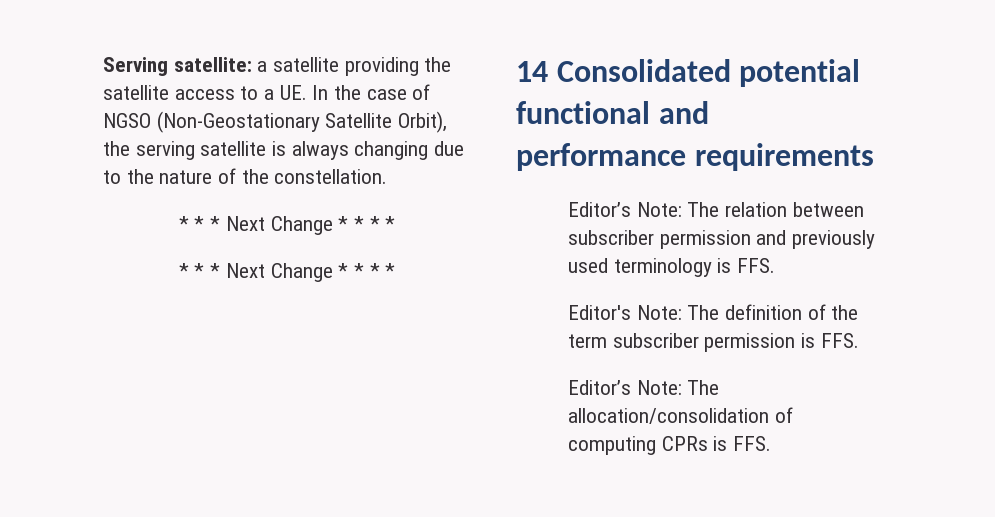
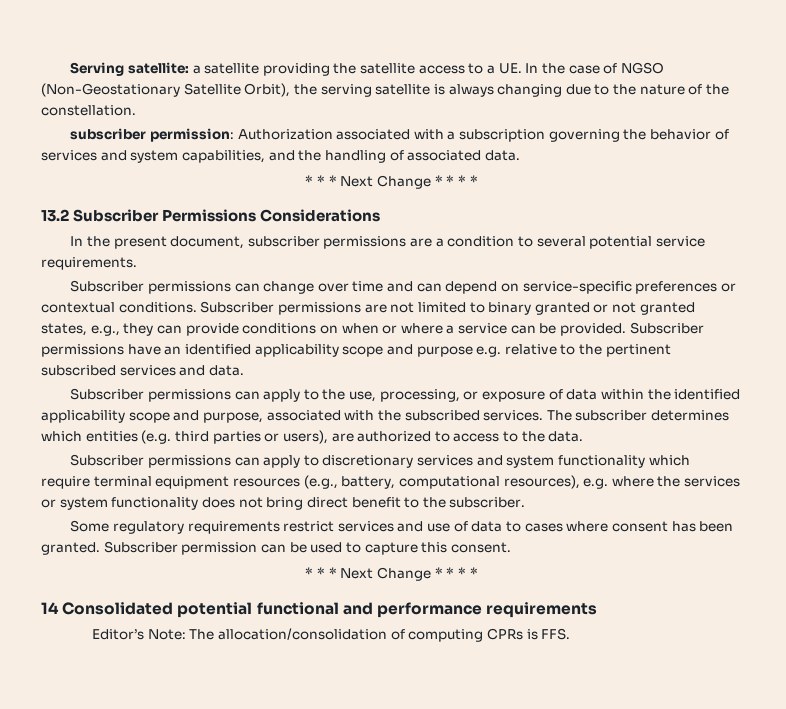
[178,216,396,235] // * * * Next Change * * * * -> [70,128,729,142] [41,150,520,163] [305,175,478,189] [41,209,381,222] [70,236,705,249] [41,257,137,270] [70,280,736,294] [41,301,695,315] [41,322,704,336] [41,344,671,357] [41,365,244,376] [70,388,741,402] [41,410,730,423] [41,430,584,444] [70,454,690,468] [41,475,741,489] [41,497,526,510] [70,520,734,534] [41,541,511,555] // subscriber permission: Authorization associated with a subscription governing the behavior of services and system capabilities, and the handling of associated data. // * * * Next Change * * * * // 13.2 Subscriber Permissions Considerations // In the present document, subscriber permissions are a condition to several potential service requirements. // Subscriber permissions can change over time and can depend on service-specific preferences or contextual conditions. Subscriber permissions are not limited to binary granted or not granted states, e.g., they can provide conditions on when or where a service can be provided. Subscriber permissions have an identified applicability scope and purpose e.g. relative to the pertinent subscribed services and data. // Subscriber permissions can apply to the use, processing, or exposure of data within the identified applicability scope and purpose, associated with the subscribed services. The subscriber determines which entities (e.g. third parties or users), are authorized to access to the data. // Subscriber permissions can apply to discretionary services and system functionality which require terminal equipment resources (e.g., battery, computational resources), e.g. where the services or system functionality does not bring direct benefit to the subscriber. // Some regulatory requirements restrict services and use of data to cases where consent has been granted. Subscriber permission can be used to capture this consent.
[568,202,864,217] [568,230,876,249] [568,258,776,277] [568,304,859,320] [568,333,859,352] // Editor’s Note: The relation between subscriber permission and previously used terminology is FFS. // Editor's Note: The definition of the term subscriber permission is FFS. -> (598, 610) none

